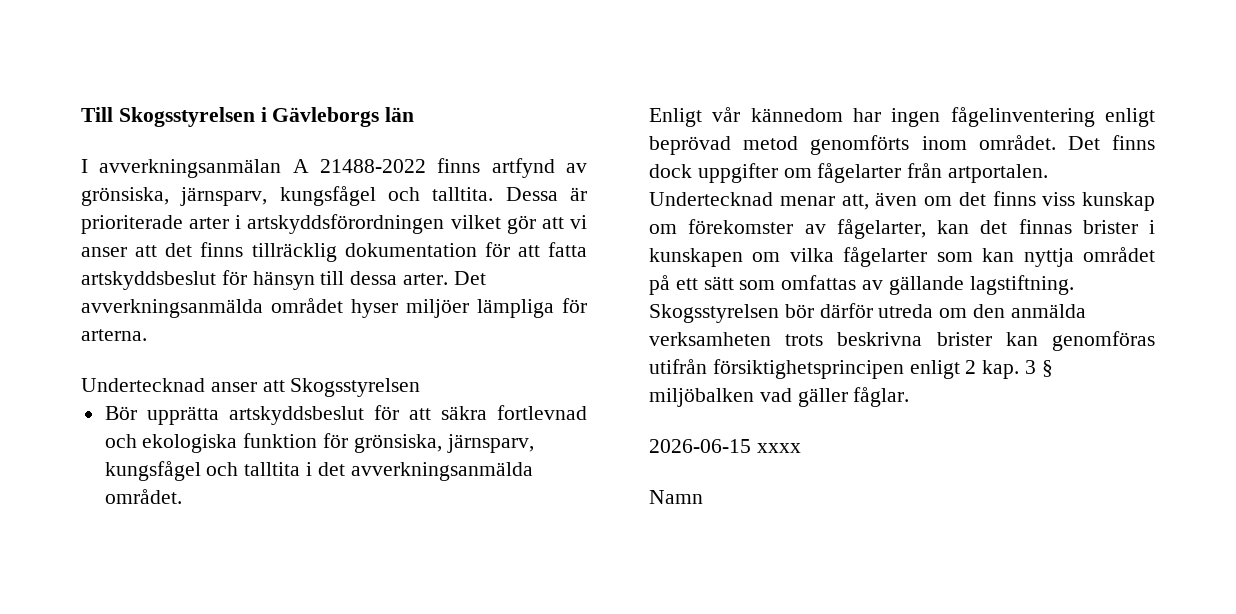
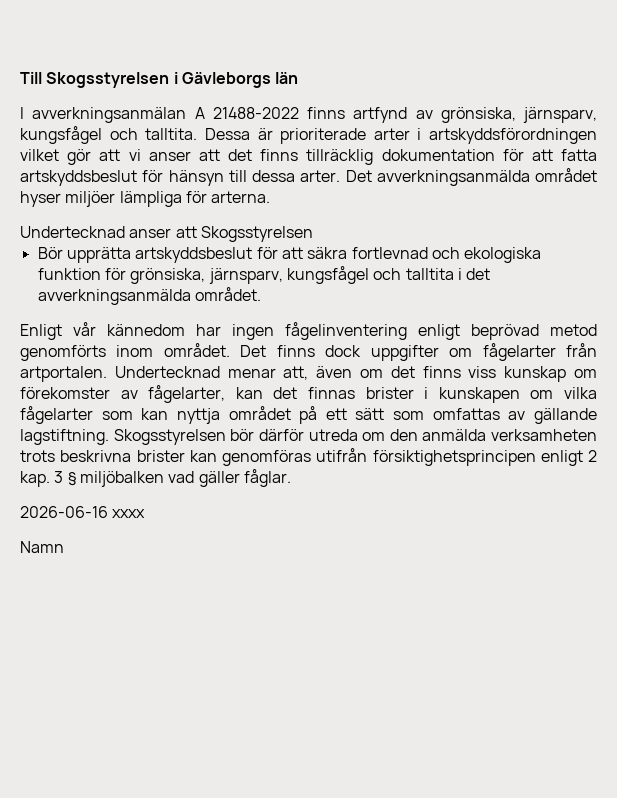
[649,439,751,453] 2026-06-15 -> [20,506,108,518] 2026-06-16

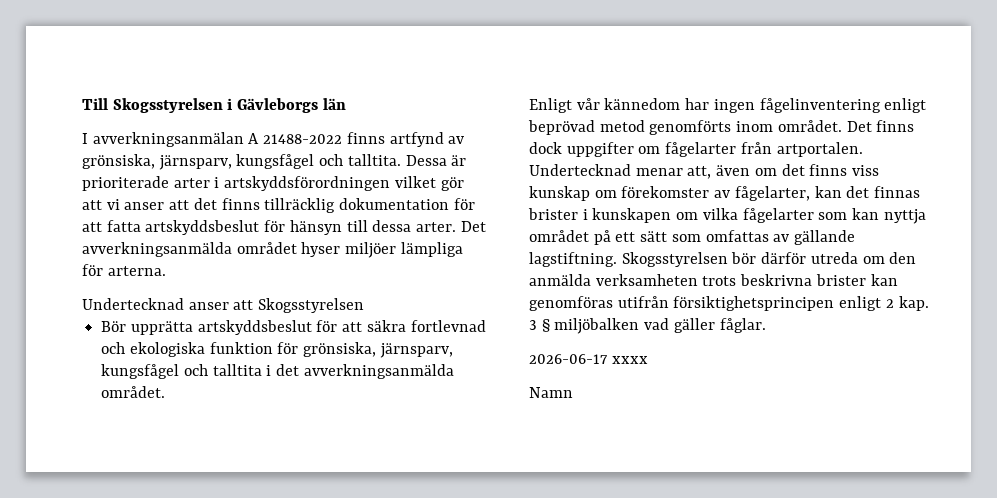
[20,506,108,518] 2026-06-16 -> [529,354,608,364] 2026-06-17

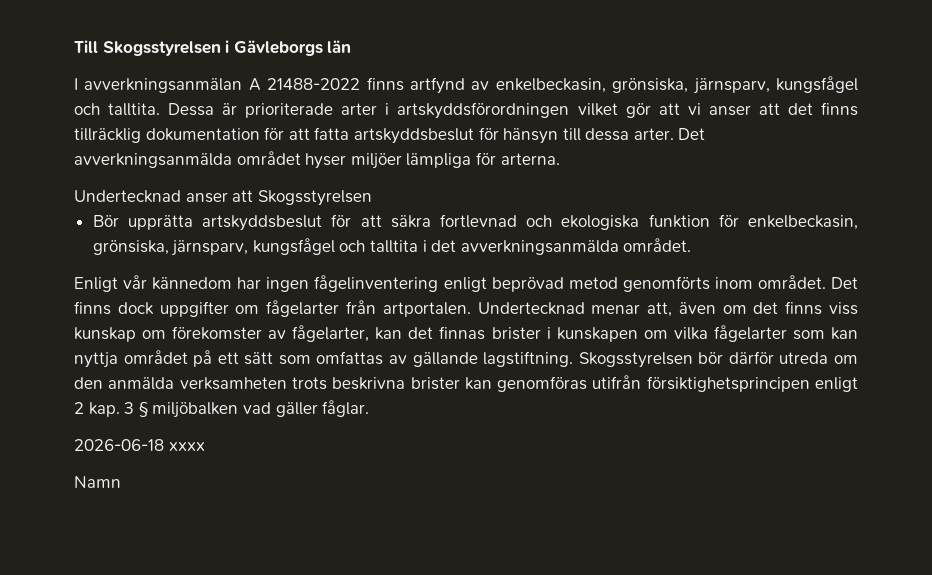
(465, 140) none -> [495,78,606,93] enkelbeckasin,
(299, 348) none -> [748,215,858,230] enkelbeckasin,
[529,354,608,364] 2026-06-17 -> [74,439,164,451] 2026-06-18

